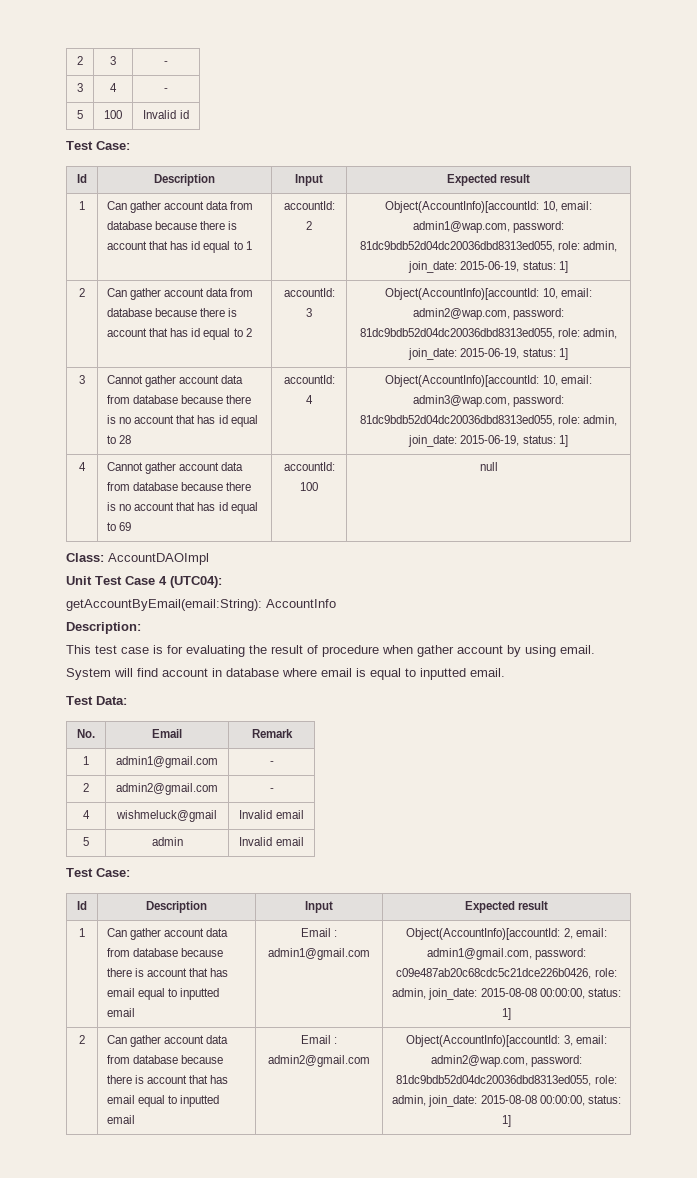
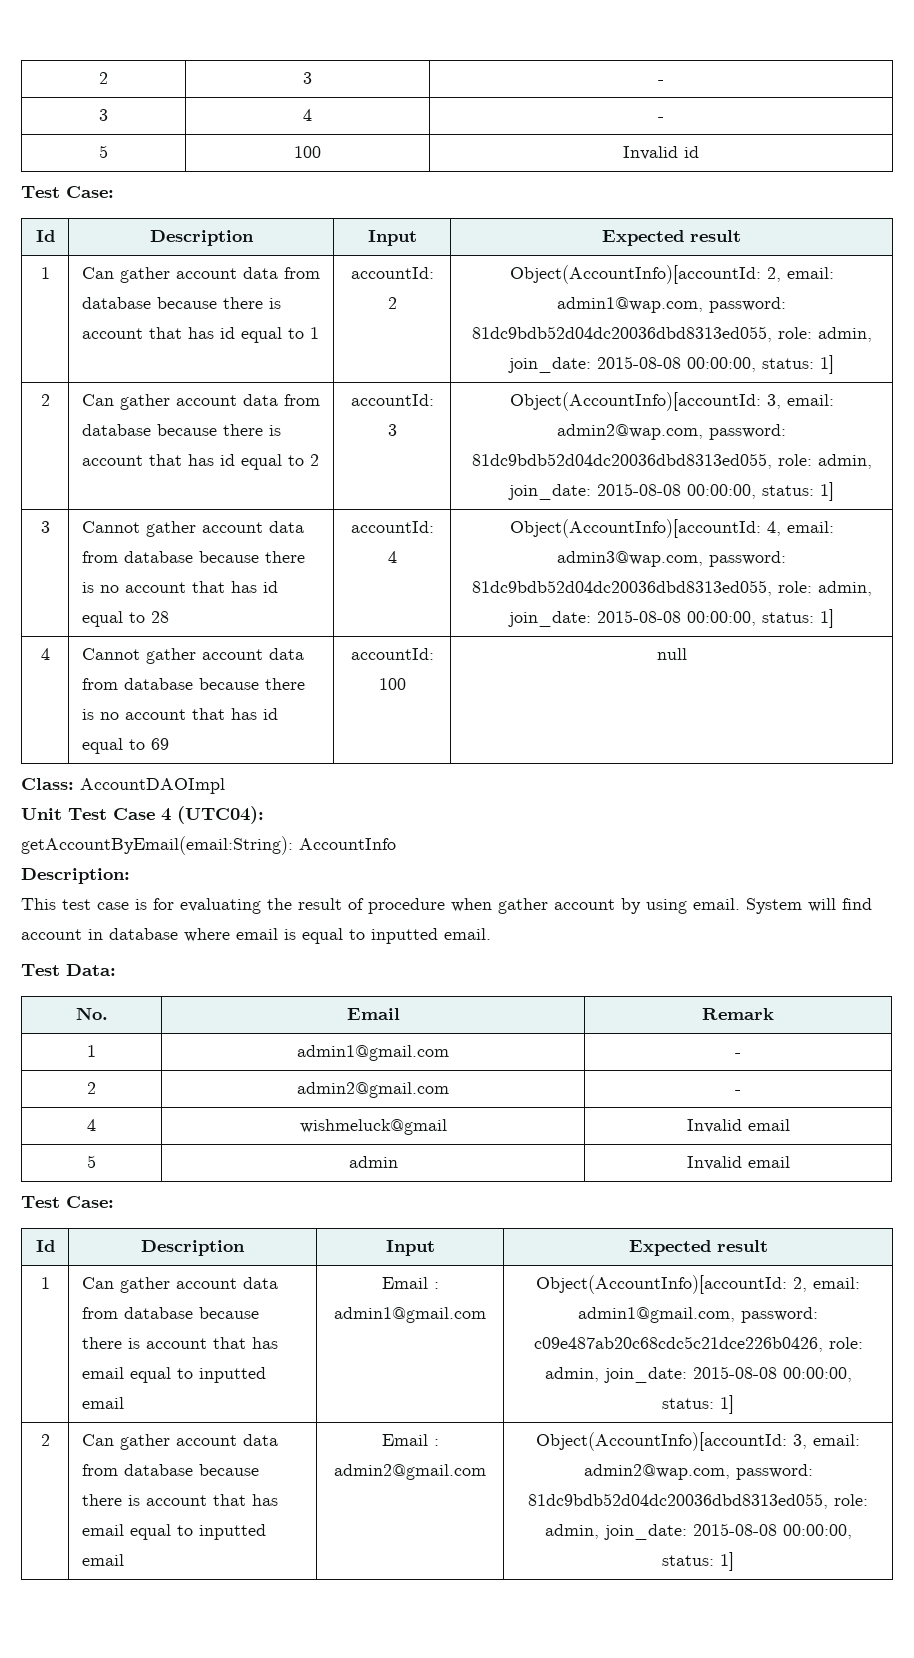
[542,201,558,212] 10, -> [766,267,781,282] 2,
[460,261,520,272] 2015-06-19, -> [596,356,756,372] 2015-08-08 00:00:00,
[542,288,592,299] [412,308,565,320] [359,328,618,339] [408,348,520,360] 10, email: admin2@wap.com, password: 81dc9bdb52d04dc20036dbd8313ed055, role: admin, join_date: 2015-06-19, -> [766,394,834,409] [556,424,786,440] [471,453,872,469] [508,483,756,500] 3, email: admin2@wap.com, password: 81dc9bdb52d04dc20036dbd8313ed055, role: admin, join_date: 2015-08-08 00:00:00,
[542,375,558,386] 10, -> [766,521,781,536] 4,
[460,435,520,446] 2015-06-19, -> [596,610,756,626] 2015-08-08 00:00:00,

